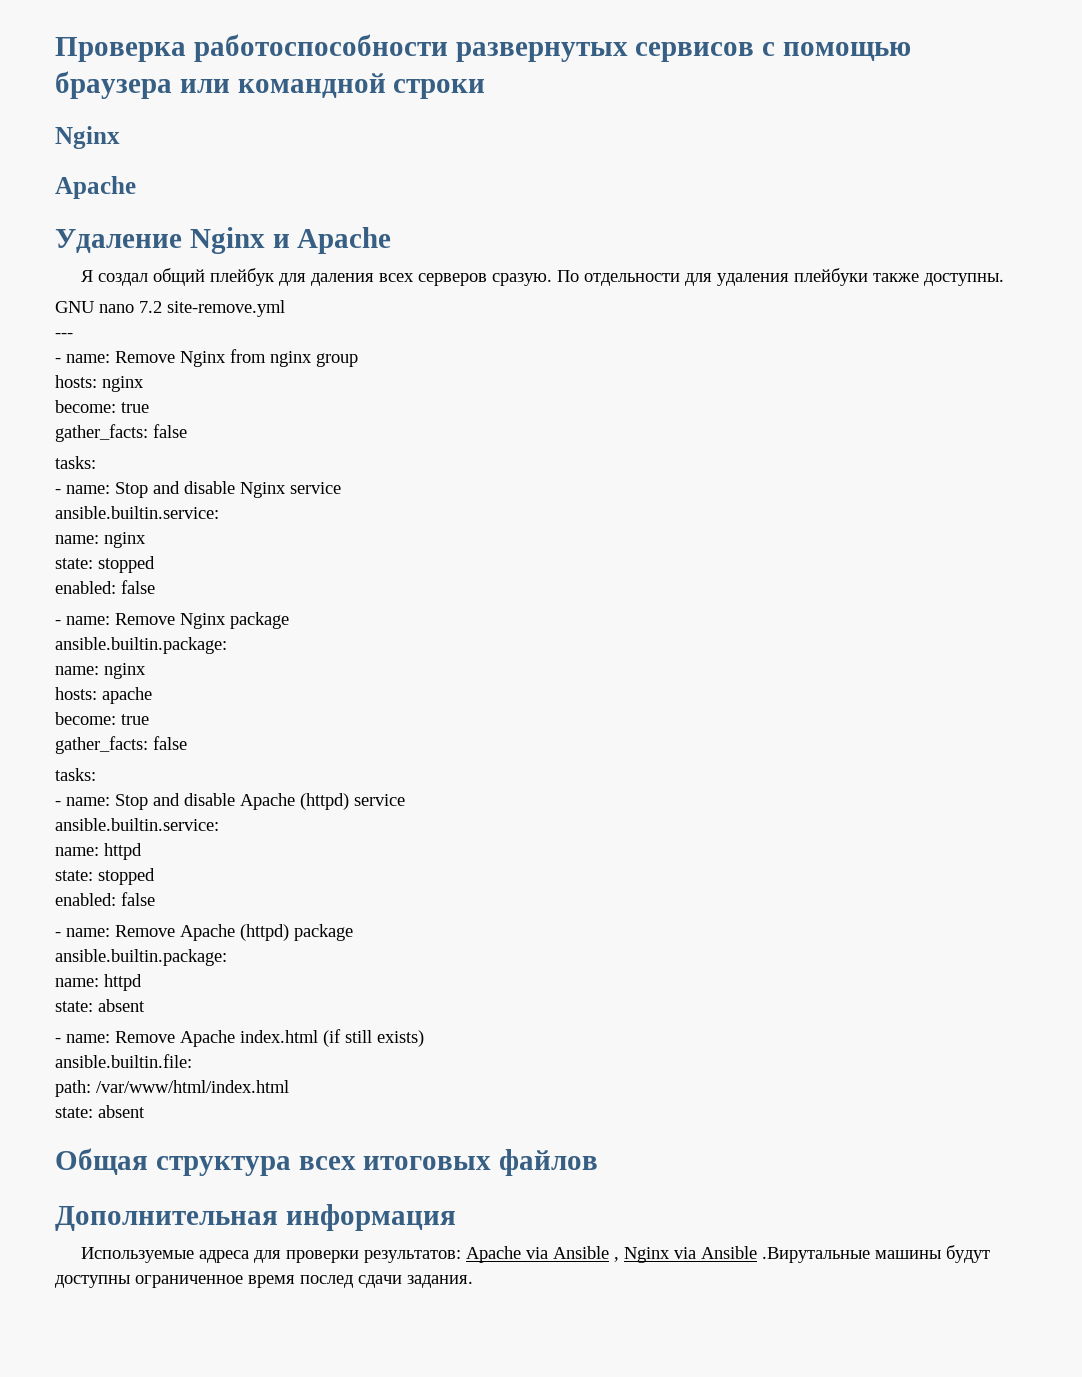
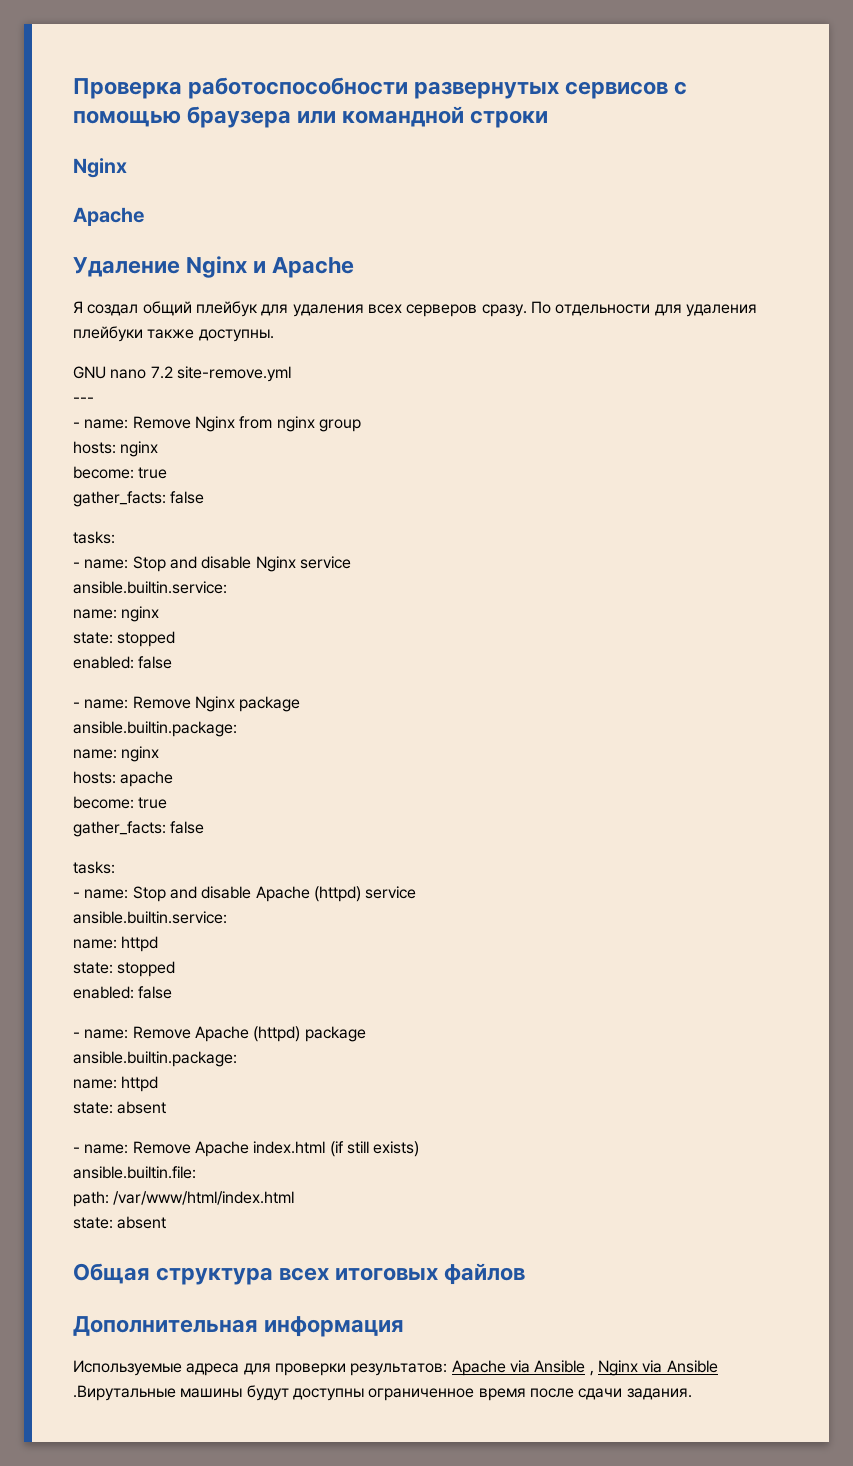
[310,273,374,286] даления -> [292,304,364,317] удаления
[491,273,552,286] сразую. -> [481,304,527,317] сразу.
[300,1275,353,1288] послед -> [529,1388,574,1398] после

